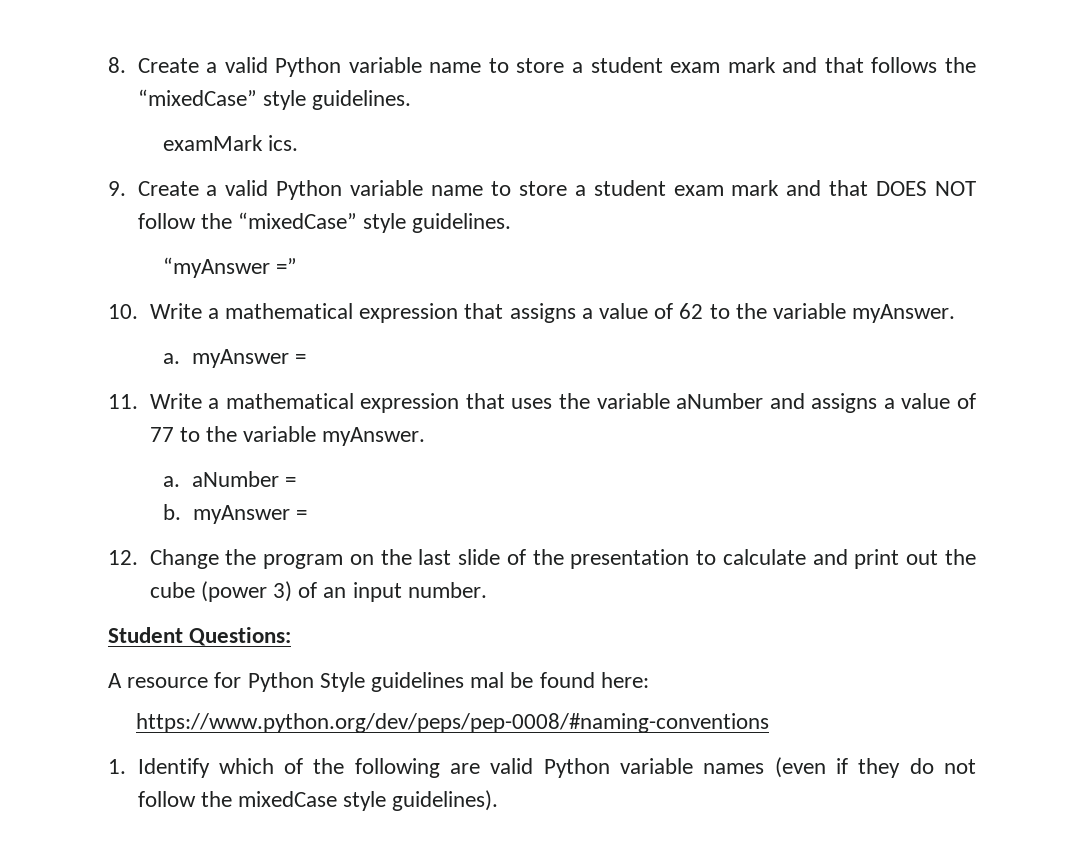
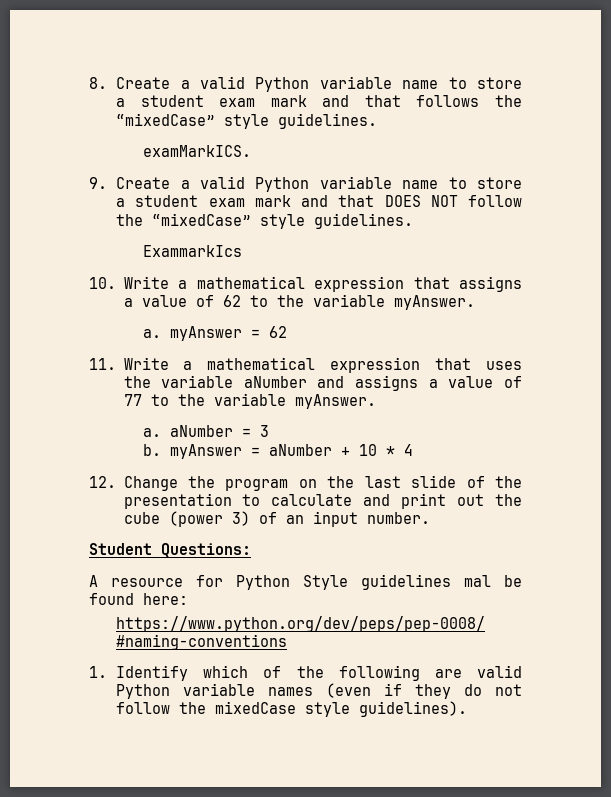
[163,135,299,151] examMark ics. -> [143,145,252,157] examMarkICS.
[163,257,298,278] “myAnswer =” -> [143,245,243,257] ExammarkIcs
(306, 359) none -> [269,326,288,338] 62
(296, 482) none -> [260,425,270,437] 3
(307, 515) none -> [269,444,414,456] aNumber + 10 * 4

